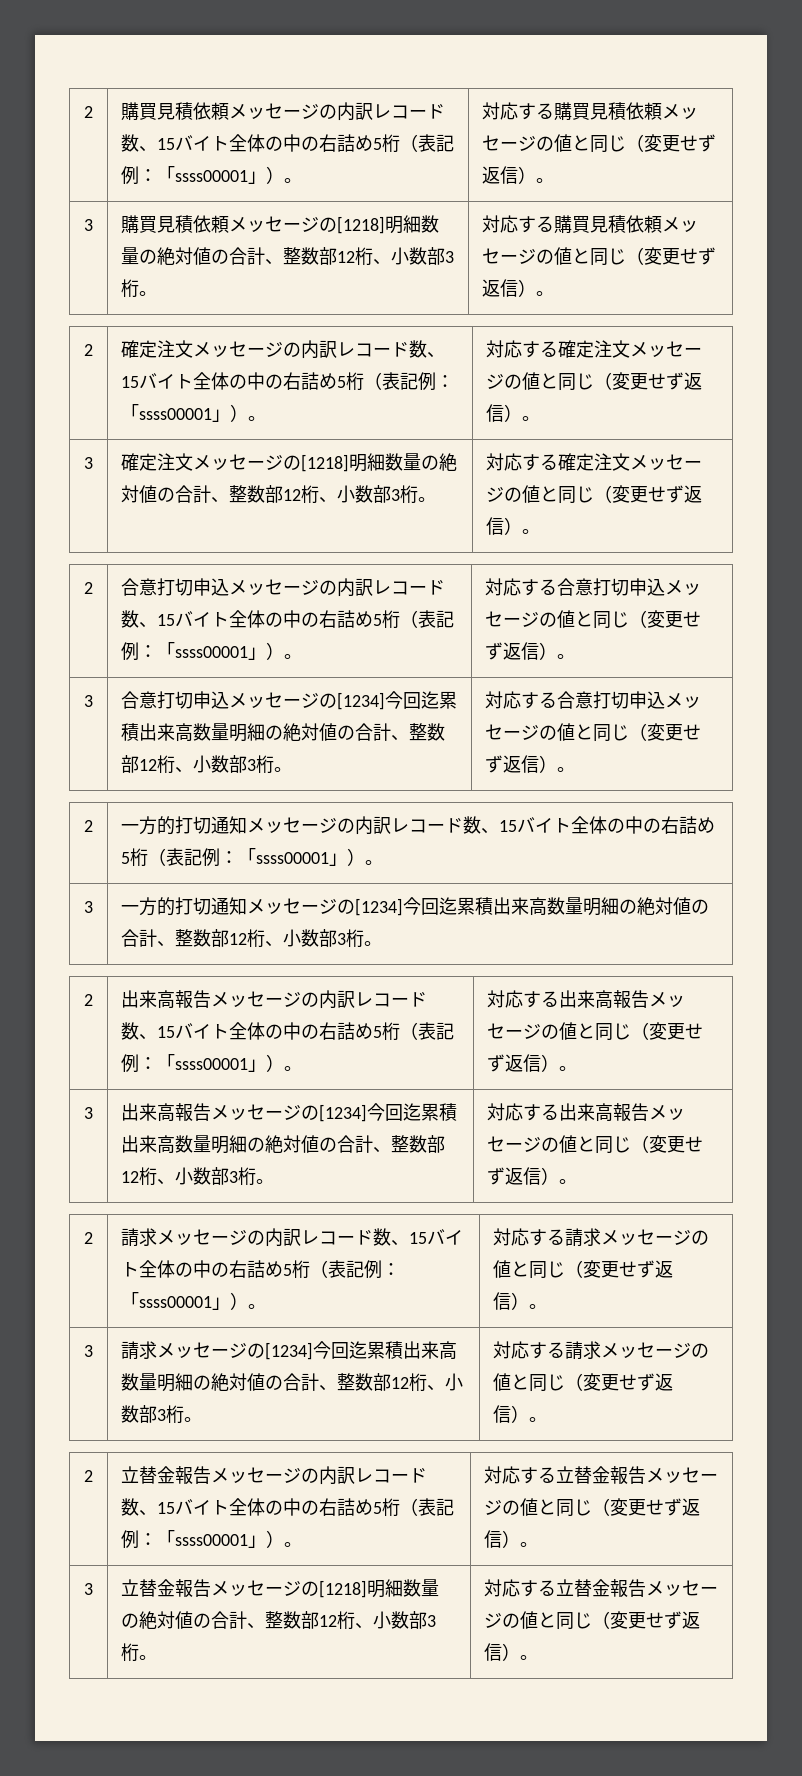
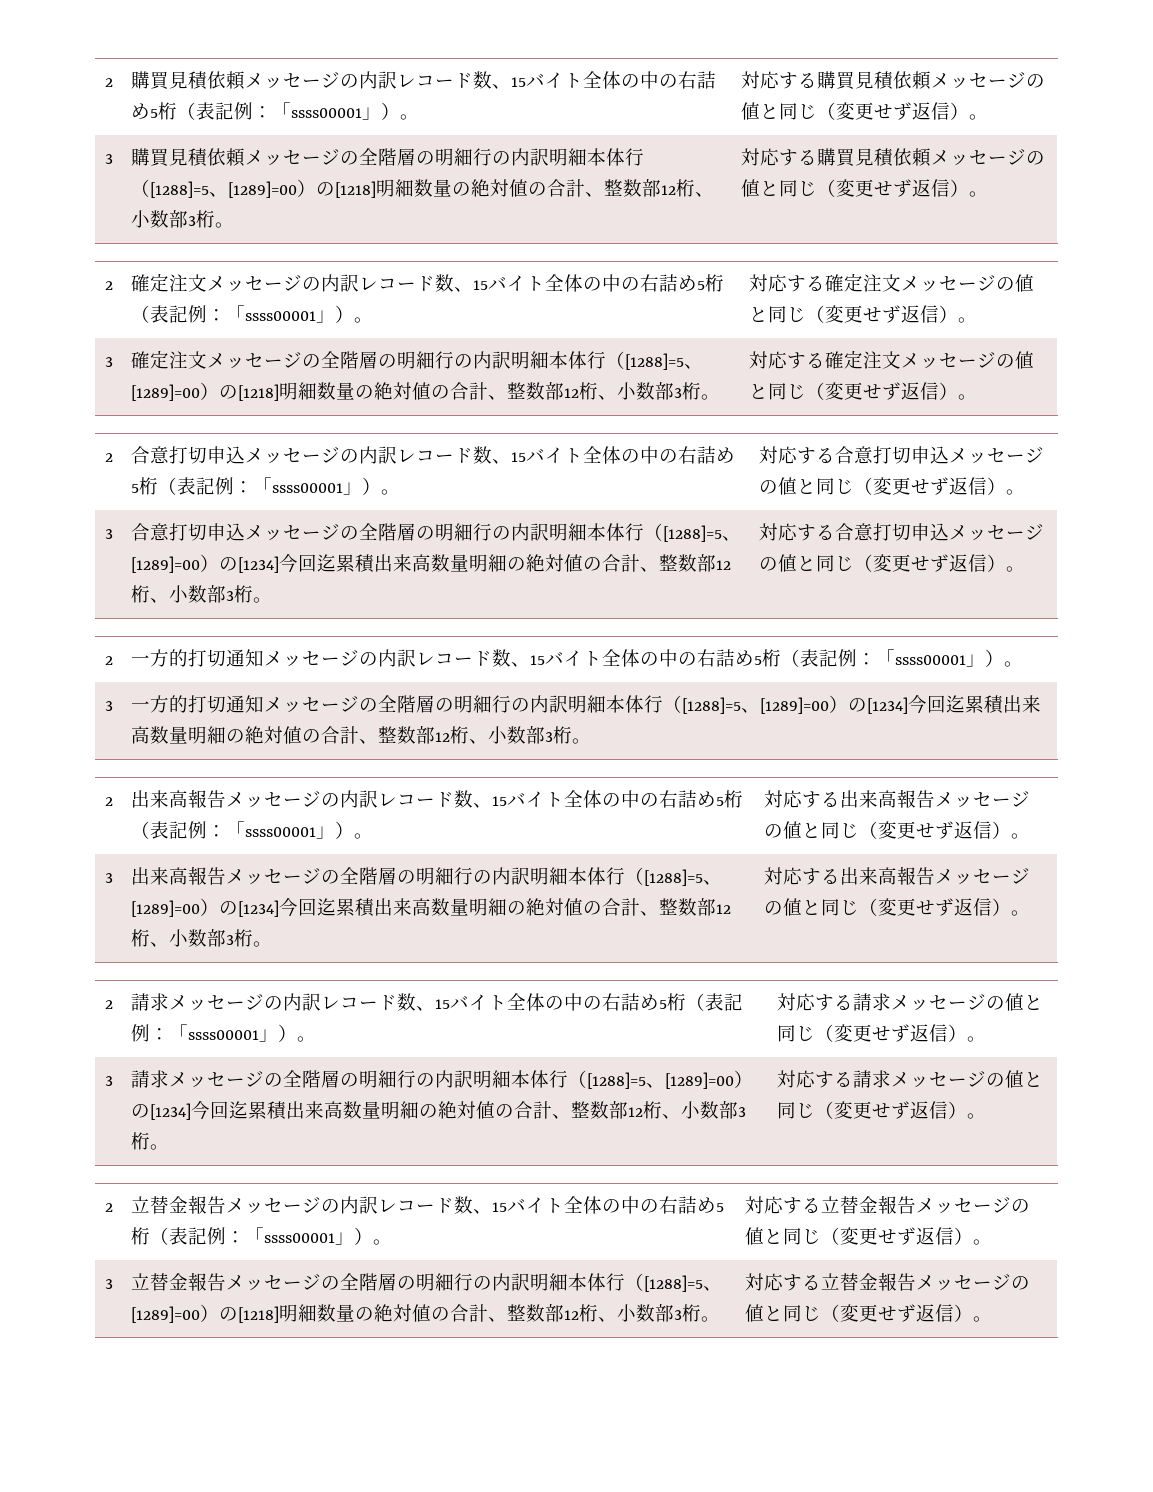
(338, 224) none -> [359,148,645,166] [131,179,336,198] 全階層の明細行の内訳明細本体行（[1288]=5、[1289]=00）の
(302, 462) none -> [321,351,704,370] [131,382,239,401] 全階層の明細行の内訳明細本体行（[1288]=5、[1289]=00）の
(338, 700) none -> [359,523,742,542] [131,554,239,573] 全階層の明細行の内訳明細本体行（[1288]=5、[1289]=00）の
(356, 906) none -> [378,695,868,714] 全階層の明細行の内訳明細本体行（[1288]=5、[1289]=00）の
(320, 1112) none -> [340,867,723,886] [131,898,239,917] 全階層の明細行の内訳明細本体行（[1288]=5、[1289]=00）の
(266, 1350) none -> [283,1070,754,1089] [131,1104,151,1118] 全階層の明細行の内訳明細本体行（[1288]=5、[1289]=00）の
(320, 1588) none -> [340,1273,723,1292] [131,1304,239,1323] 全階層の明細行の内訳明細本体行（[1288]=5、[1289]=00）の

